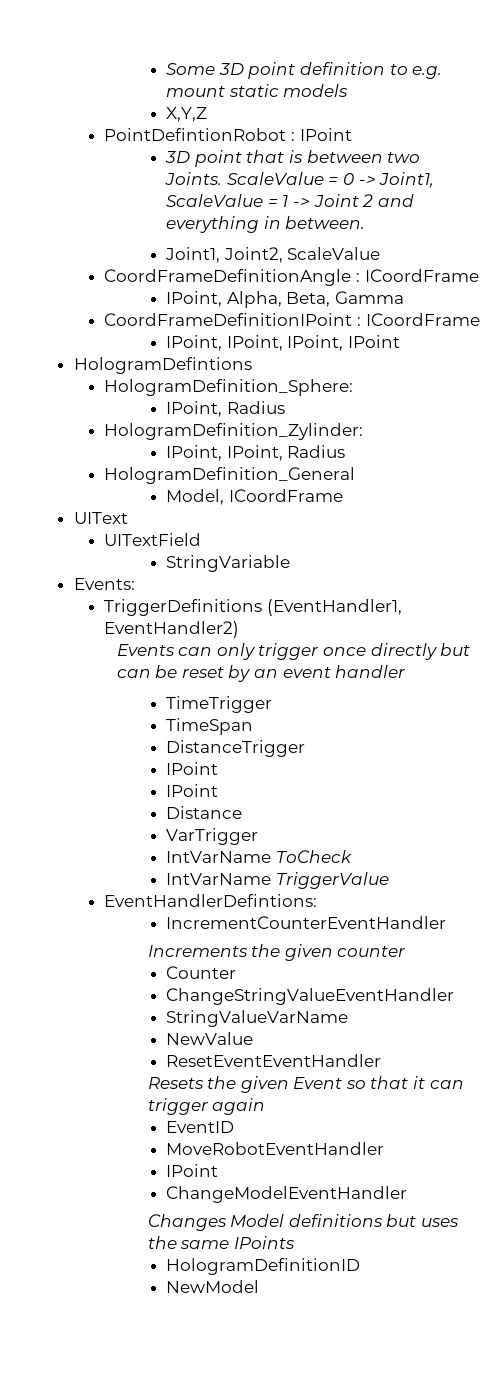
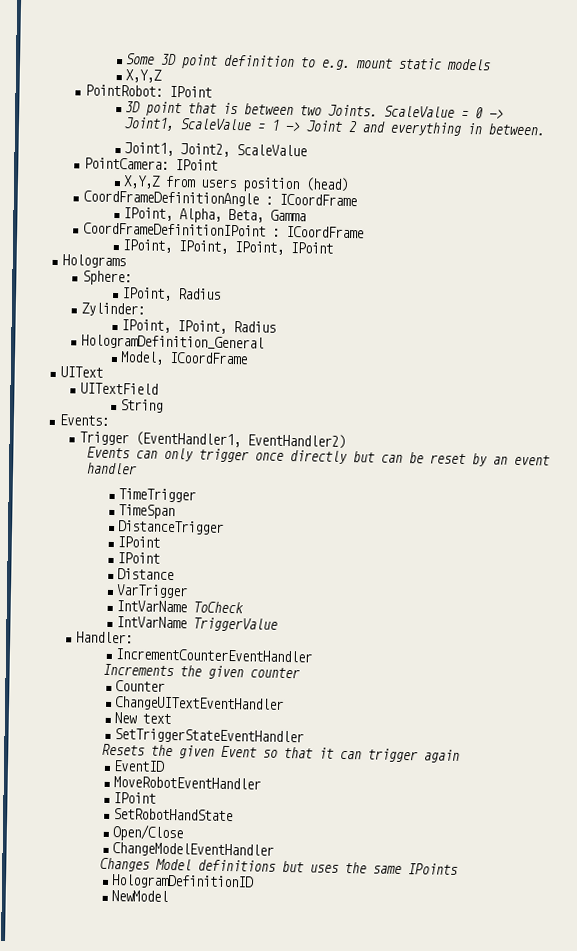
[104,128,296,141] PointDefintionRobot : -> [85,84,164,97] PointRobot:
(381, 253) none -> [84,157,219,171] [123,175,350,193] // PointCamera: IPoint // X,Y,Z from users position (head)
[73,357,252,374] [104,379,354,396] [166,401,285,417] [104,423,364,440] HologramDefintions // HologramDefinition_Sphere: // IPoint, Radius // HologramDefinition_Zylinder: -> [62,254,127,269] [82,270,133,286] [121,287,222,301] [81,302,146,317] Holograms // Sphere: // IPoint, Radius // Zylinder:
[166,555,291,572] StringVariable -> [120,399,164,413] String
[104,599,263,616] TriggerDefinitions -> [79,431,130,446] Trigger
[104,894,318,907] EventHandlerDefintions: -> [76,631,134,644] Handler:
[166,988,455,1005] [166,1010,349,1027] [166,1032,254,1045] [166,1054,382,1067] ChangeStringValueEventHandler // StringValueVarName // NewValue // ResetEventEventHandler -> [114,696,285,712] [114,712,172,725] [114,728,305,745] ChangeUITextEventHandler // New text // SetTriggerStateEventHandler
(219, 1170) none -> [113,808,234,822] [112,824,185,842] // SetRobotHandState // Open/Close

